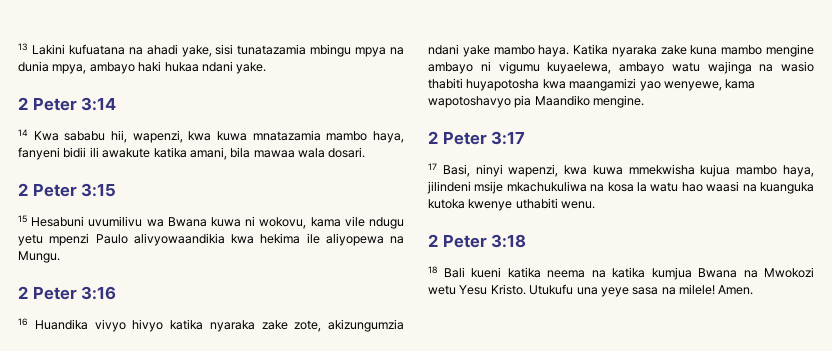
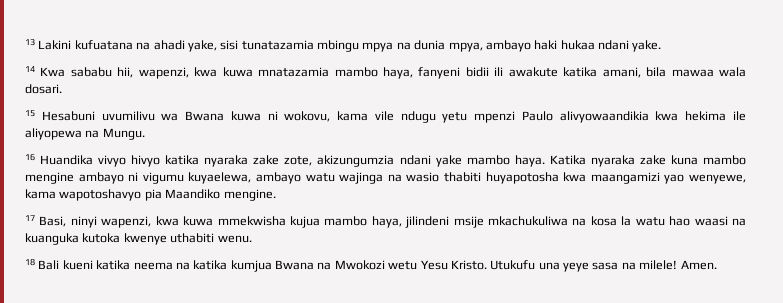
[18,97,117,111] // 2 Peter 3:14 -> (662, 46) none
[18,183,117,197] // 2 Peter 3:15 -> (62, 89) none
[18,286,117,300] // 2 Peter 3:16 -> (145, 134) none
[428,131,526,145] // 2 Peter 3:17 -> (276, 195) none
[428,234,527,248] // 2 Peter 3:18 -> (252, 239) none

